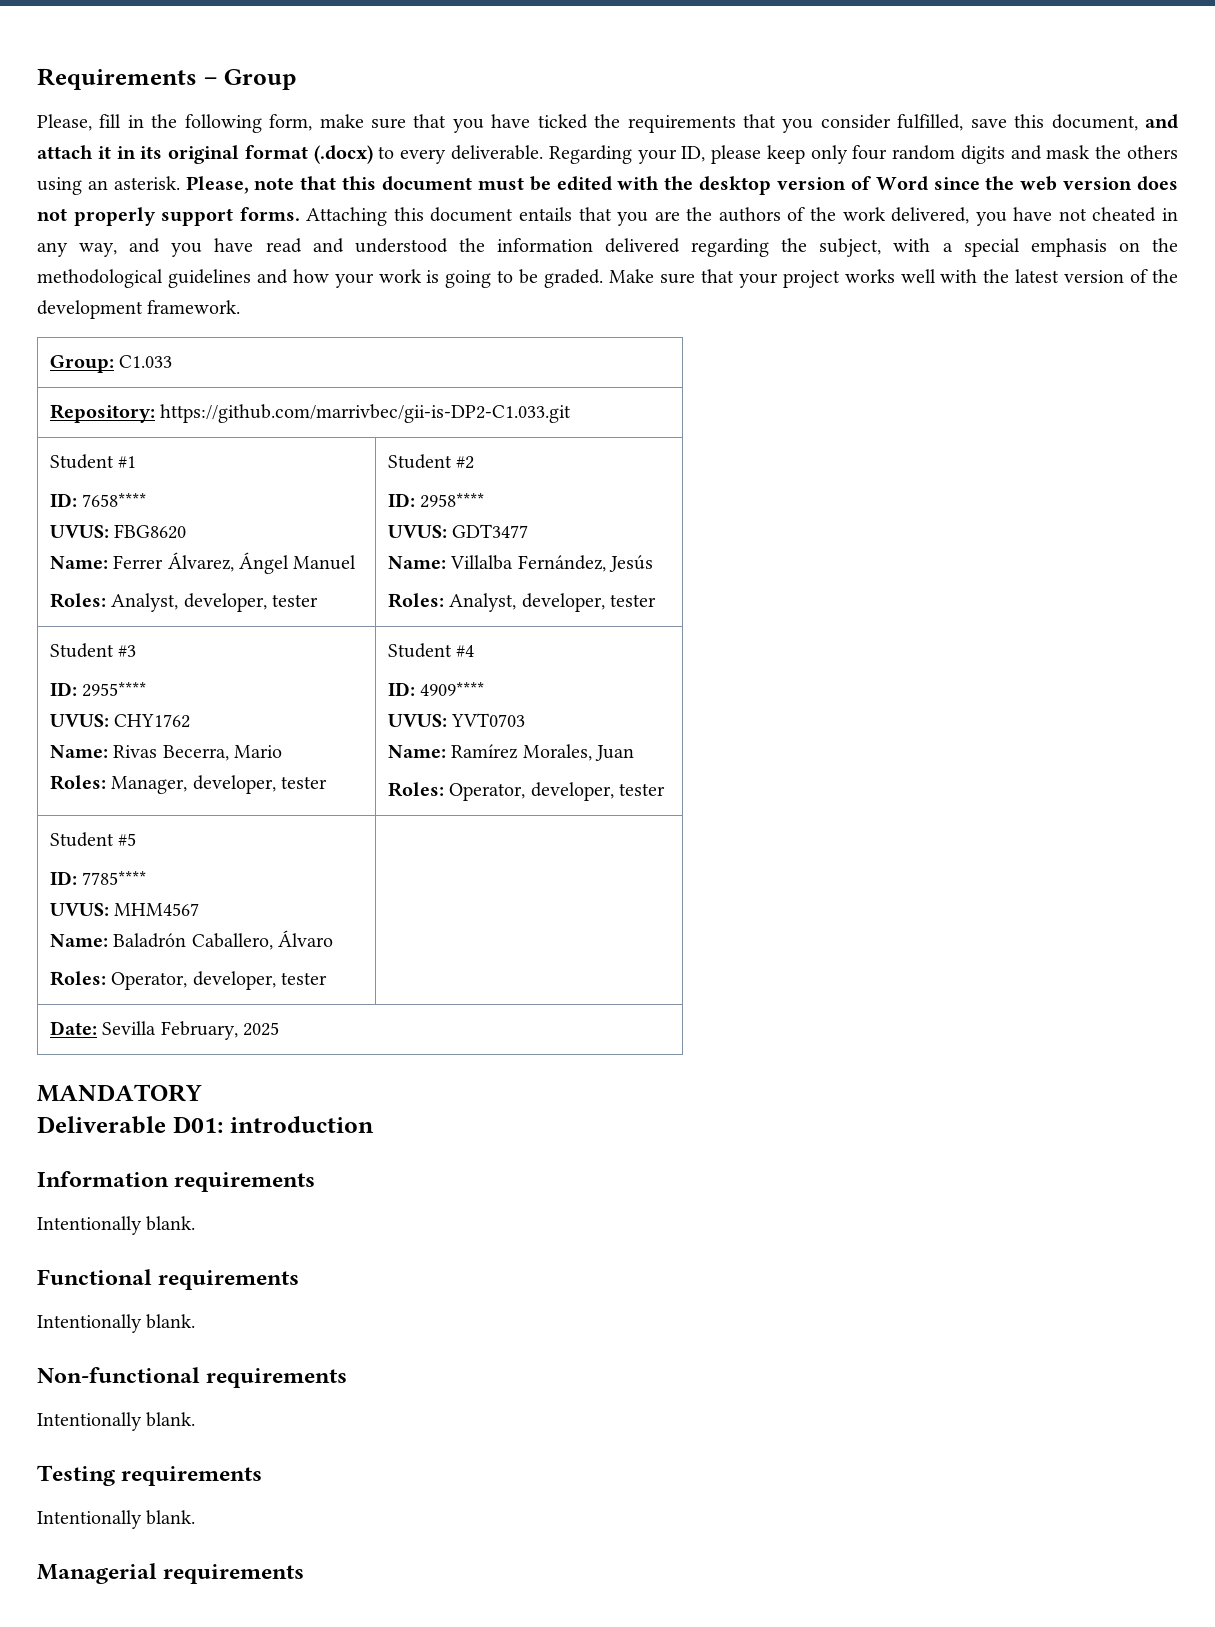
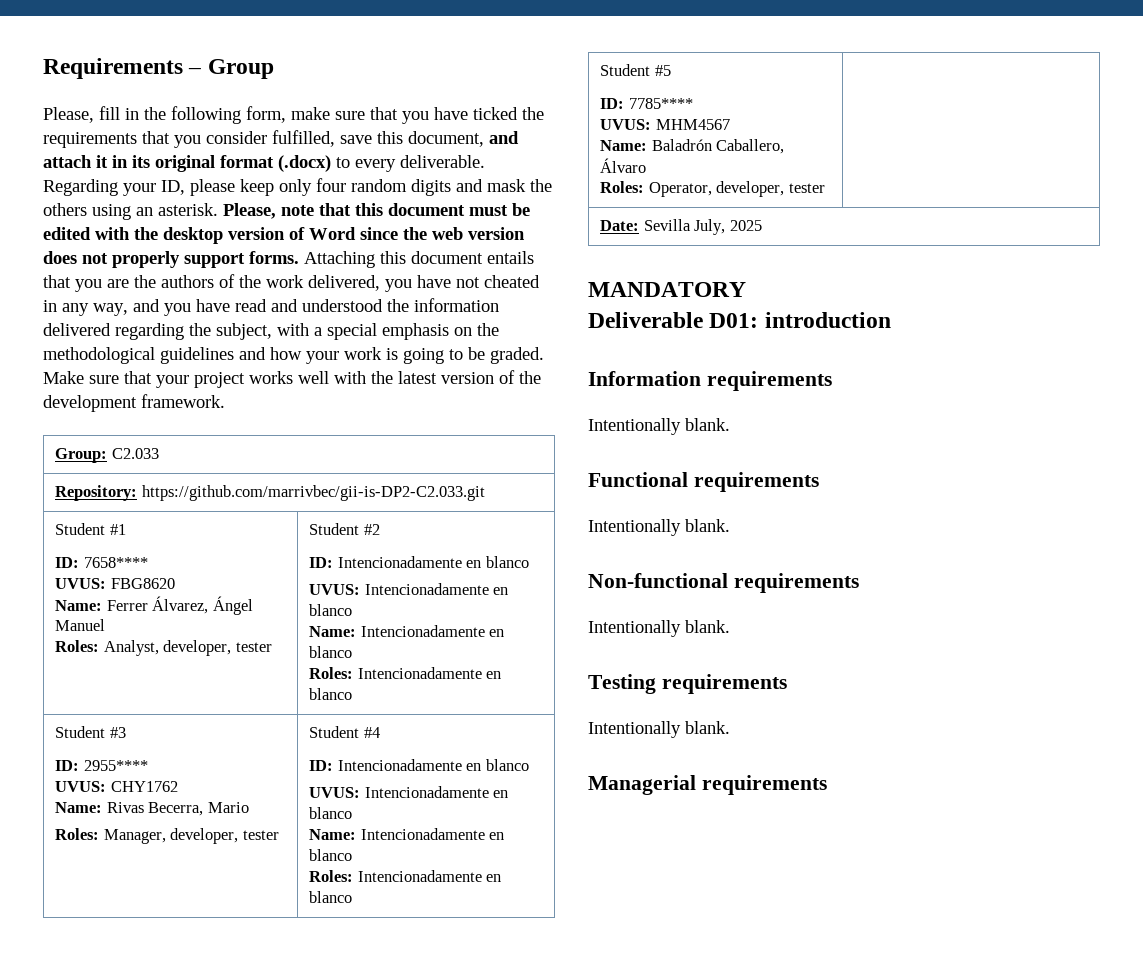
[119,355,173,368] C1.033 -> [111,448,159,459] C2.033
[160,404,572,423] https://github.com/marrivbec/gii-is-DP2-C1.033.git -> [141,485,485,501] https://github.com/marrivbec/gii-is-DP2-C2.033.git
[420,493,485,508] [387,524,529,538] [387,555,653,572] [387,593,656,612] 2958**** // UVUS: GDT3477 // Name: Villalba Fernández, Jesús // Roles: Analyst, developer, tester -> [337,556,529,568] [309,583,509,595] [309,604,353,616] [309,625,505,637] [309,646,353,658] [309,667,502,679] [309,688,353,700] Intencionadamente en blanco // UVUS: Intencionadamente en blanco // Name: Intencionadamente en blanco // Roles: Intencionadamente en blanco
[420,682,485,696] [387,713,526,727] [387,744,634,761] [387,782,665,801] 4909**** // UVUS: YVT0703 // Name: Ramírez Morales, Juan // Roles: Operator, developer, tester -> [337,759,529,771] [309,786,509,798] [309,807,353,819] [309,828,505,840] [309,849,353,861] [309,870,502,882] [309,891,353,903] Intencionadamente en blanco // UVUS: Intencionadamente en blanco // Name: Intencionadamente en blanco // Roles: Intencionadamente en blanco
[160,1021,238,1040] February, -> [694,219,726,235] July,

